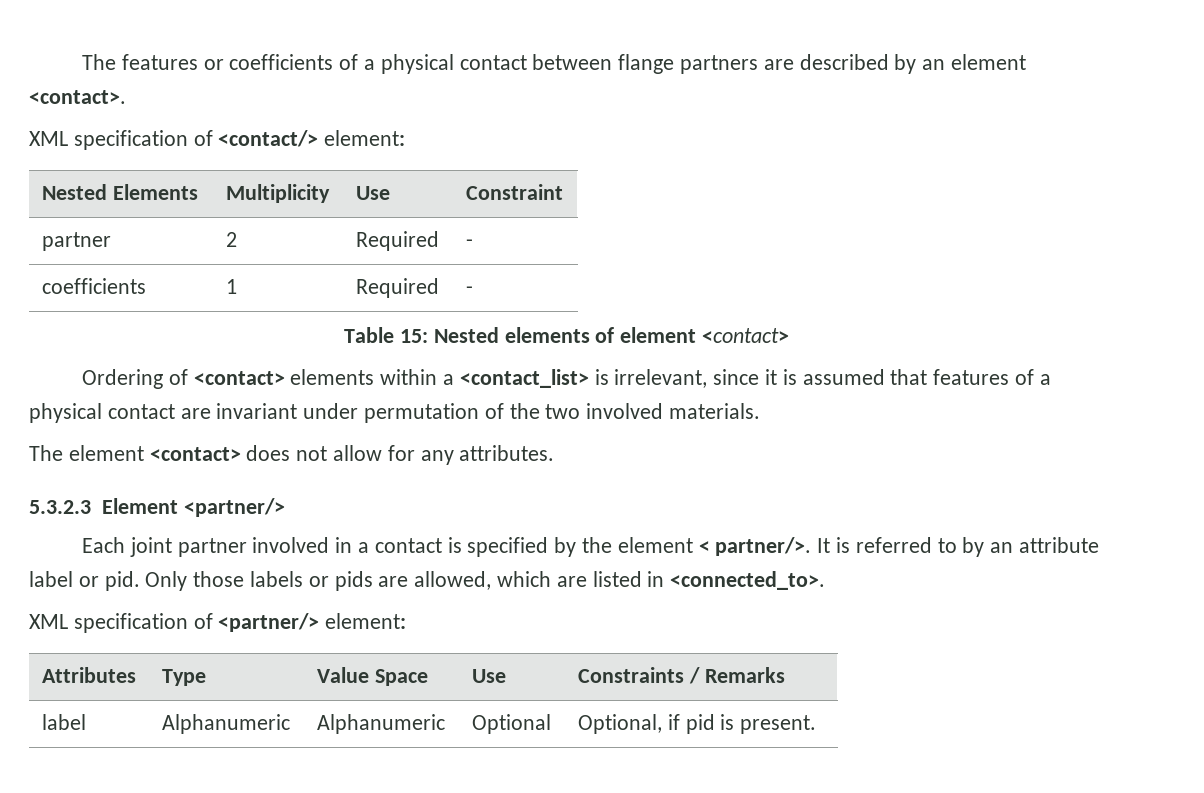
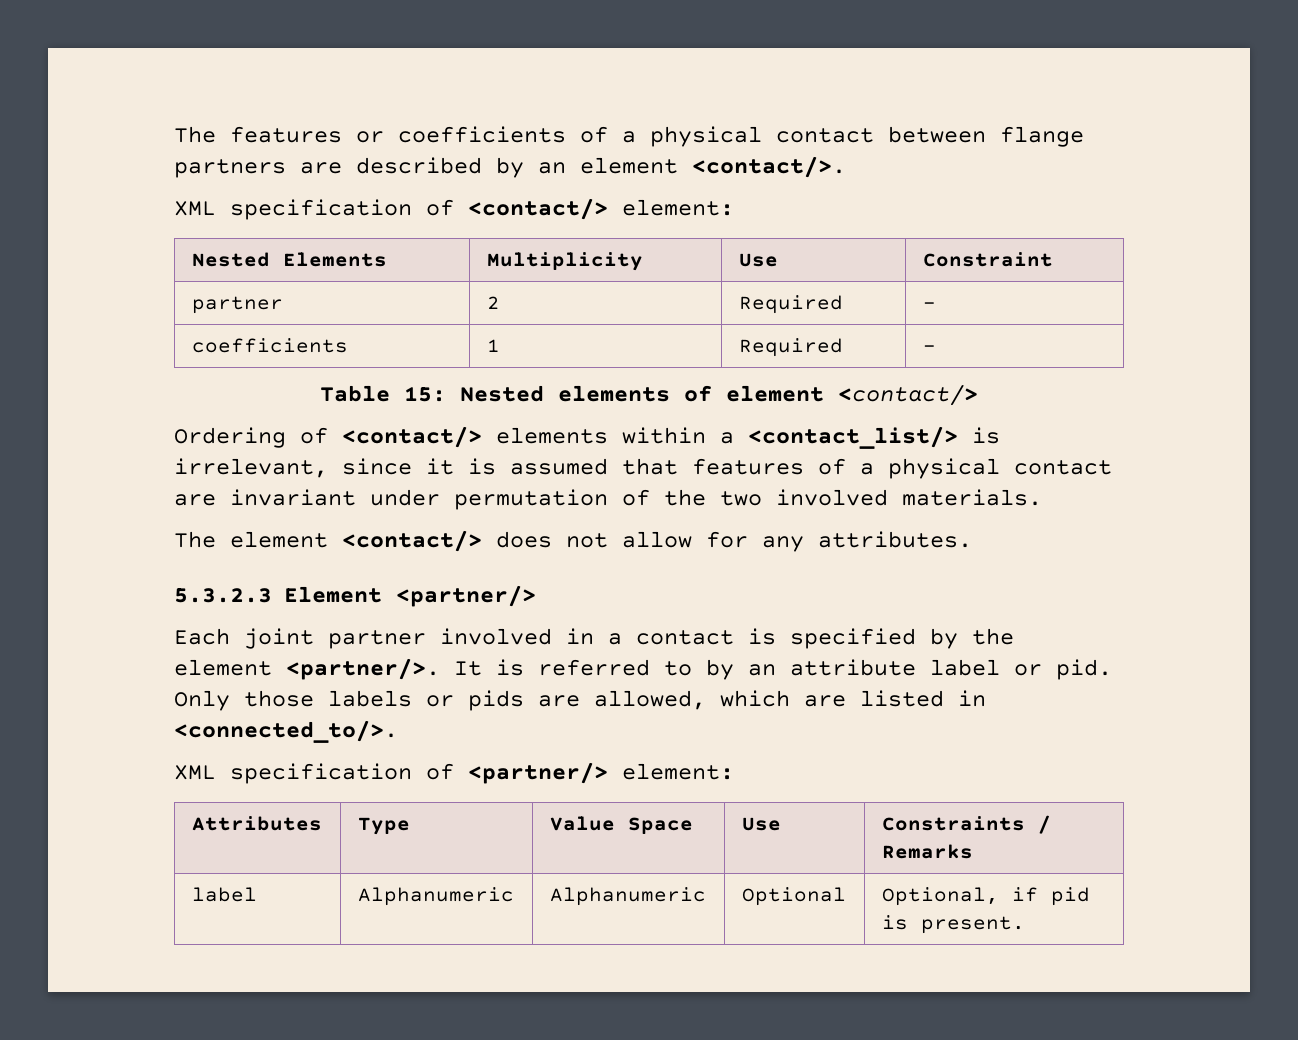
[29,90,126,104] <contact>. -> [692,156,846,178] <contact/>.
[701,328,789,343] <contact> -> [838,385,978,406] <contact/>
[193,371,285,385] <contact> -> [342,426,482,448] <contact/>
[459,369,589,388] <contact_list> -> [748,426,958,449] <contact_list/>
[149,447,241,461] <contact> -> [342,530,482,552] <contact/>
[698,537,812,556] < partner/>. -> [286,658,440,680] <partner/>.
[670,571,826,590] <connected_to>. -> [174,720,398,743] <connected_to/>.

